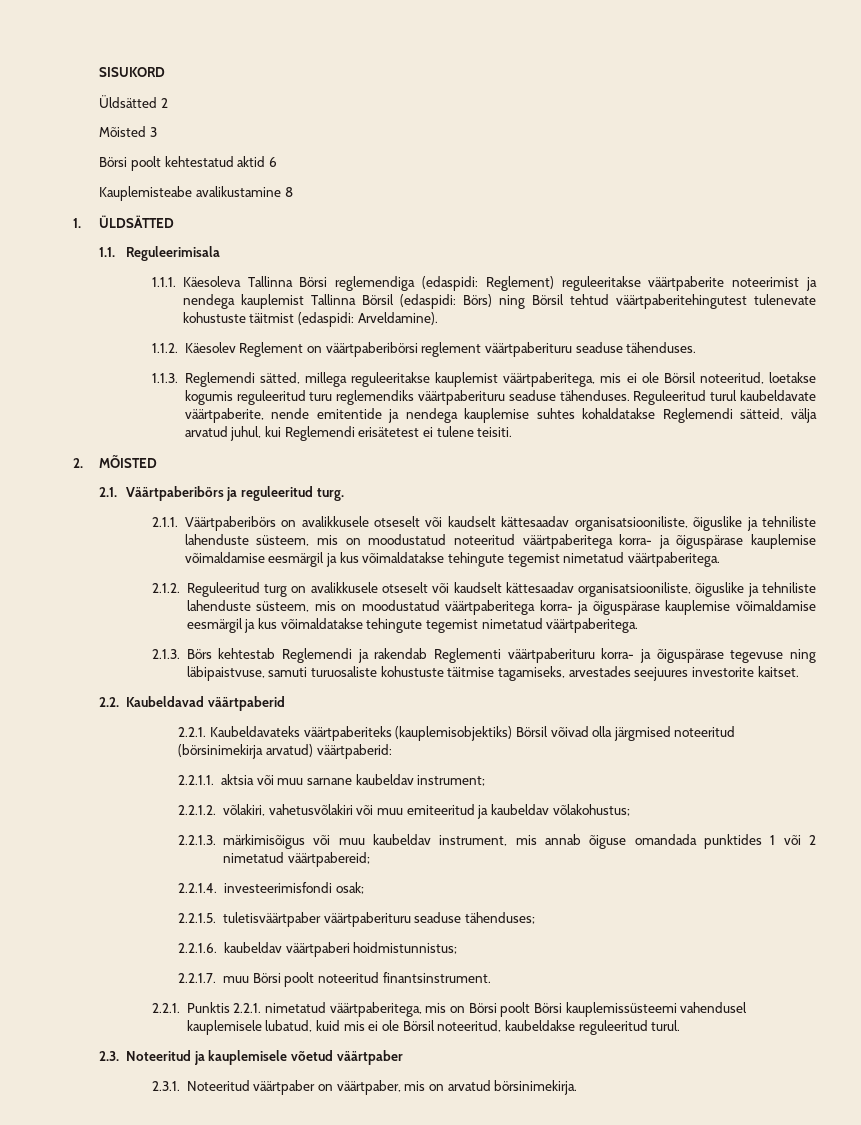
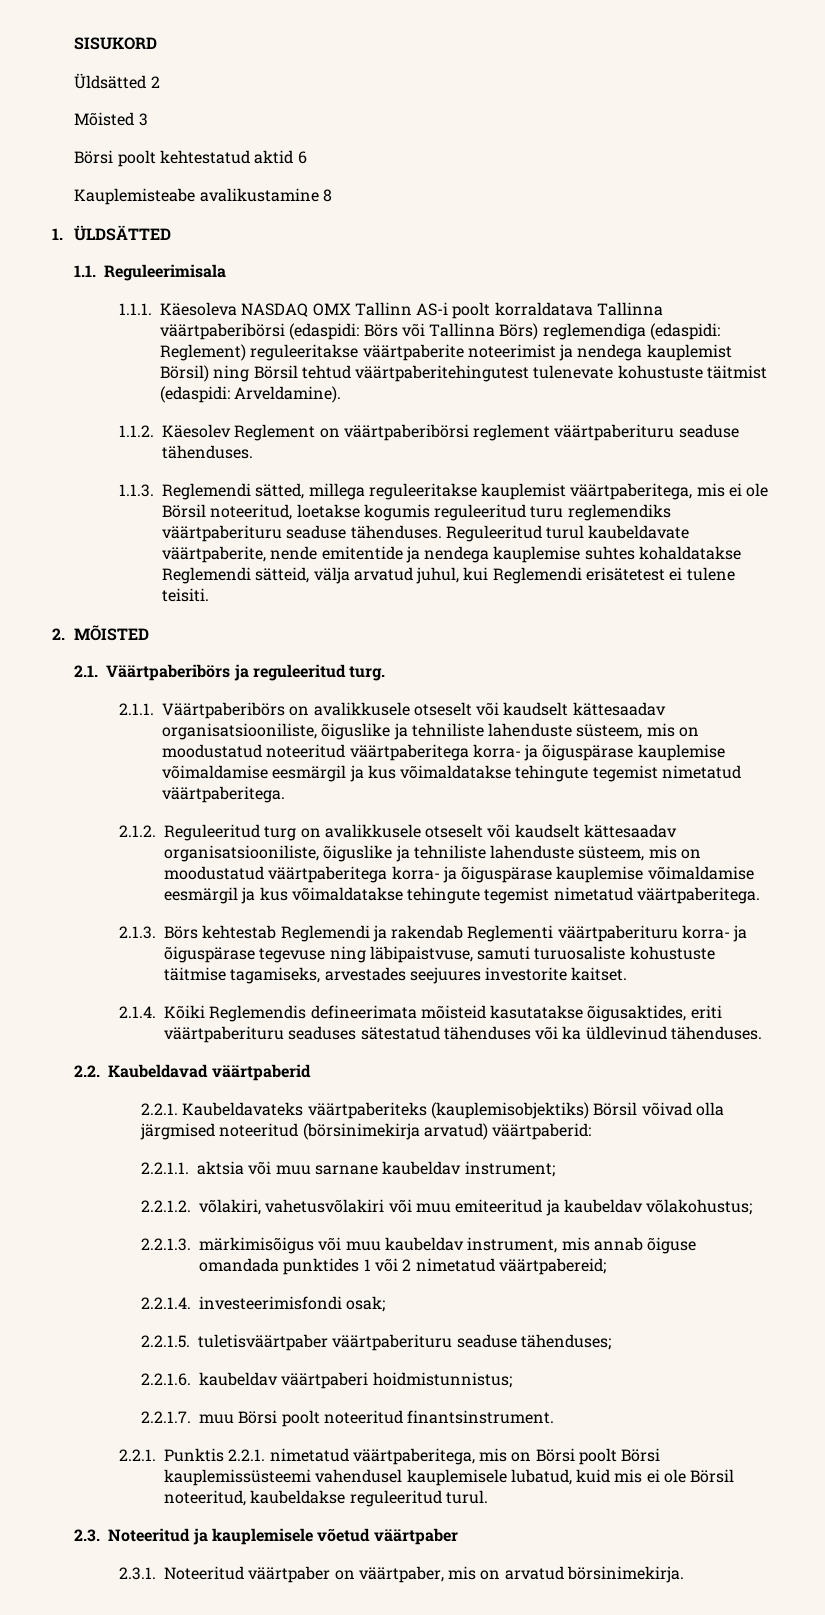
[247,276,328,287] Tallinna Börsi -> [241,302,664,319] [159,323,539,340] NASDAQ OMX Tallinn AS-i poolt korraldatava Tallinna väärtpaberibörsi (edaspidi: Börs või Tallinna Börs)
[310,294,492,309] Tallinna Börsil (edaspidi: Börs) -> [159,365,209,382] Börsil)
(799, 671) none -> [118,1005,722,1022] [163,1026,763,1043] // 2.1.4. Kõiki Reglemendis defineerimata mõisteid kasutatakse õigusaktides, eriti väärtpaberituru seaduses sätestatud tähenduses või ka üldlevinud tähenduses.

